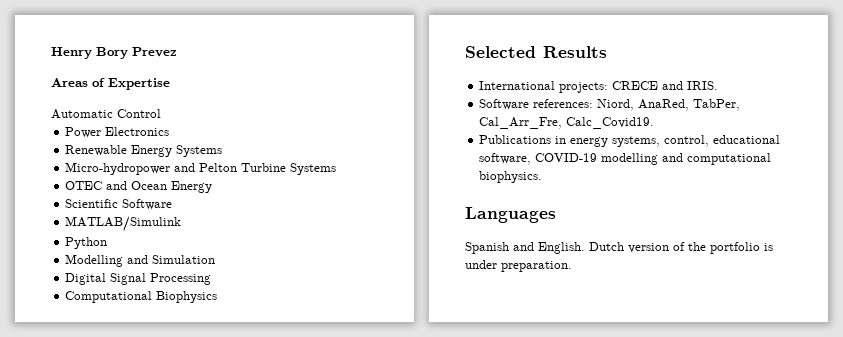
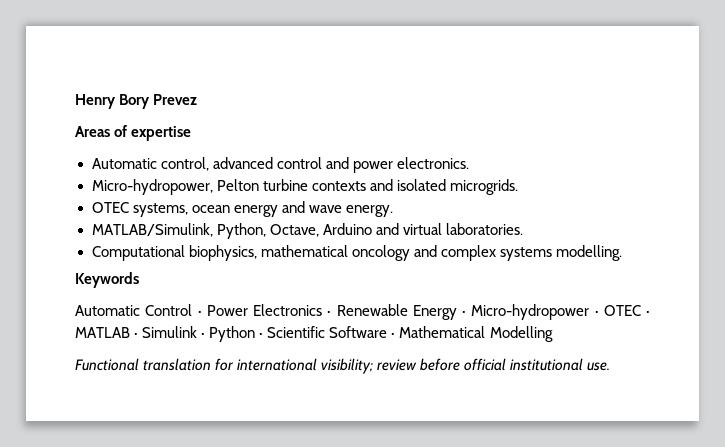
[108,78,170,90] Expertise -> [131,126,192,141] [91,157,469,173] [91,179,518,195] [91,201,393,217] [91,223,523,239] [91,245,622,261] [75,272,139,288] expertise // Automatic control, advanced control and power electronics. // Micro-hydropower, Pelton turbine contexts and isolated microgrids. // OTEC systems, ocean energy and wave energy. // MATLAB/Simulink, Python, Octave, Arduino and virtual laboratories. // Computational biophysics, mathematical oncology and complex systems modelling. // Keywords
(161, 113) // -> [197,311,202,316] ·
(170, 131) // -> [327,311,332,316] ·
[176,145,223,157] [65,162,337,175] [65,181,213,193] [65,199,173,210] [65,216,182,232] [65,237,108,249] [65,254,216,267] [65,273,212,285] [65,291,218,303] [465,46,607,58] [479,81,719,93] [479,99,741,111] [479,117,655,129] [479,135,781,147] [479,153,772,165] [479,171,543,183] [465,207,556,223] [465,242,773,254] [465,260,572,272] Systems // Micro-hydropower and Pelton Turbine Systems // OTEC and Ocean Energy // Scientific Software // MATLAB/Simulink // Python // Modelling and Simulation // Digital Signal Processing // Computational Biophysics // Selected Results // International projects: CRECE and IRIS. // Software references: Niord, AnaRed, TabPer, Cal_Arr_Fre, Calc_Covid19. // Publications in energy systems, control, educational software, COVID-19 modelling and computational biophysics. // Languages // Spanish and English. Dutch version of the portfolio is under preparation. -> [462,304,650,320] [75,326,553,342] [75,358,611,374] · Micro-hydropower · OTEC · MATLAB · Simulink · Python · Scientific Software · Mathematical Modelling // Functional translation for international visibility; review before official institutional use.

